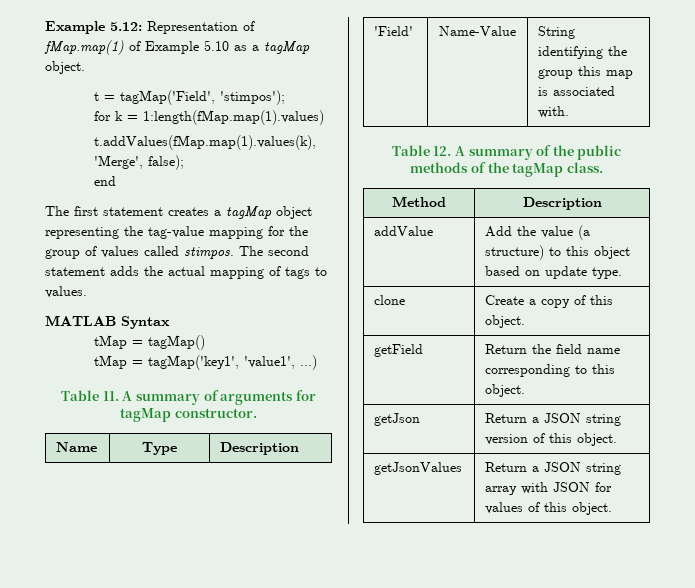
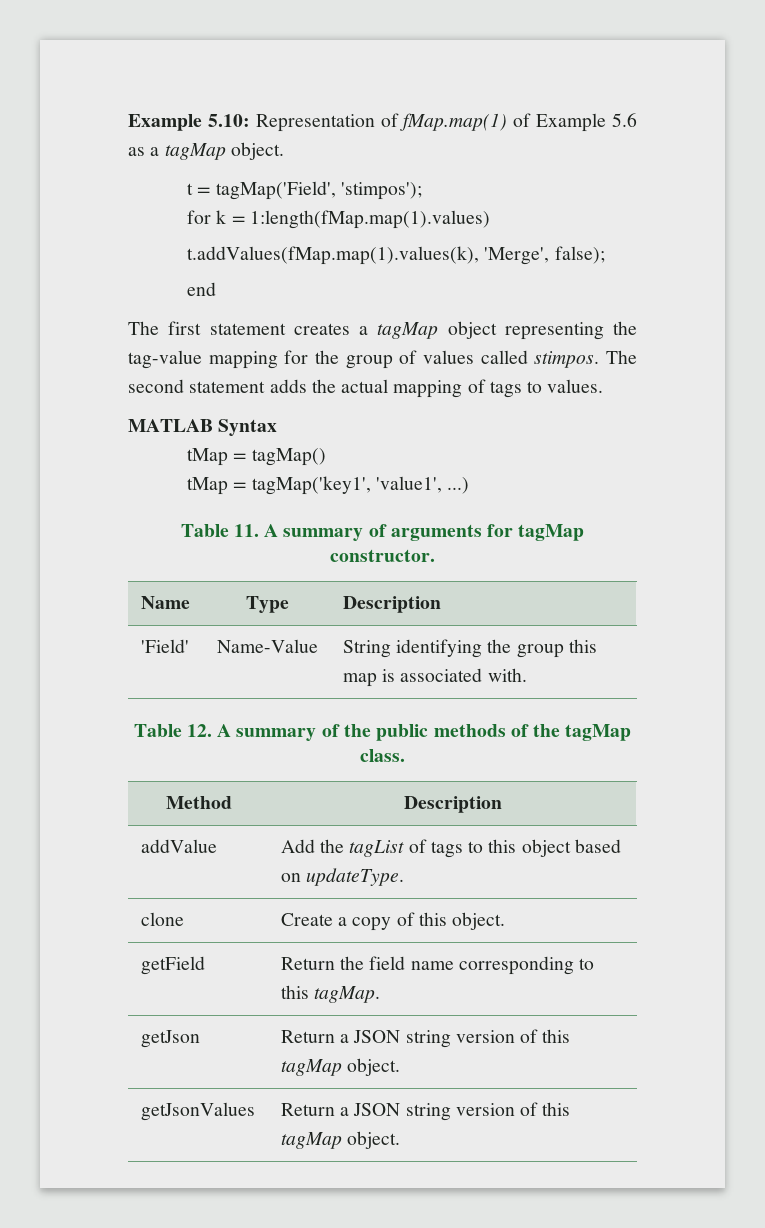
[45,21,142,34] Example 5.12: -> [128,114,250,131] Example 5.10:
[204,40,229,51] 5.10 -> [611,113,637,127] 5.6
[541,225,591,240] [485,245,545,260] value (a structure) -> [349,839,463,858] tagList of tags
[545,266,623,279] update type. -> [305,868,404,886] updateType.
[485,384,526,397] object. -> [313,986,380,1003] tagMap.
(573, 438) none -> [280,1059,342,1076] tagMap
[485,482,613,495] [485,502,568,514] array with JSON for values of this -> [455,1102,571,1116] [280,1132,342,1149] version of this tagMap

